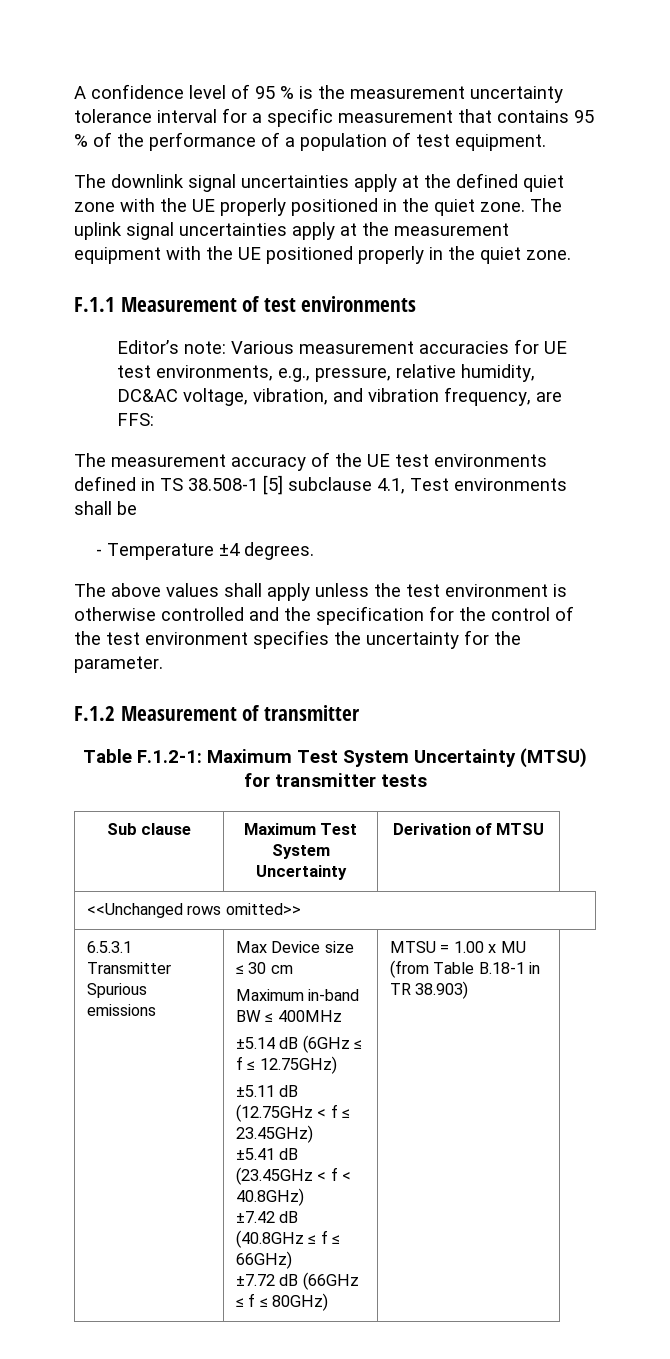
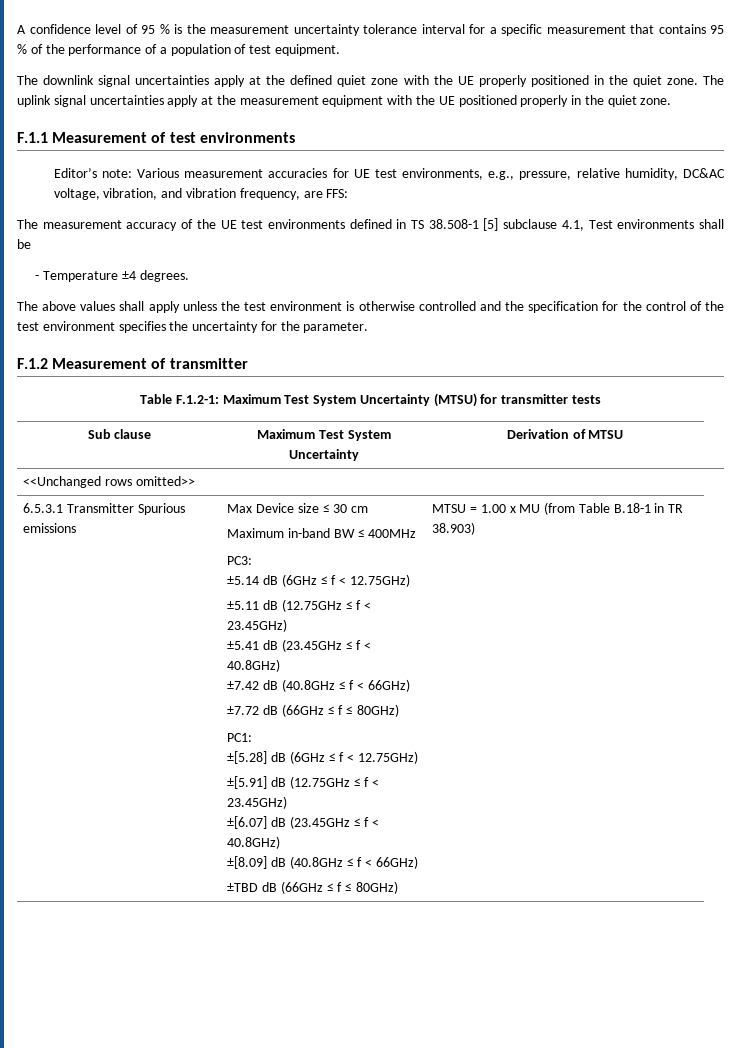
(342, 1016) none -> [227,556,253,565] // PC3:
[247,1061,256,1070] ≤ -> [339,577,347,585] <
[317,1104,351,1118] < f ≤ -> [345,600,372,610] ≤ f <
[317,1172,327,1181] < -> [345,641,353,650] ≤
[332,1235,341,1244] ≤ -> [357,682,365,690] <
(329, 1302) none -> [227,733,253,742] [227,751,418,764] [227,776,380,789] [227,796,288,809] [227,816,380,829] [227,836,281,849] [227,856,418,869] [227,881,398,894] // PC1: // ±[5.28] dB (6GHz ≤ f < 12.75GHz) // ±[5.91] dB (12.75GHz ≤ f < 23.45GHz) // ±[6.07] dB (23.45GHz ≤ f < 40.8GHz) // ±[8.09] dB (40.8GHz ≤ f < 66GHz) // ±TBD dB (66GHz ≤ f ≤ 80GHz)

